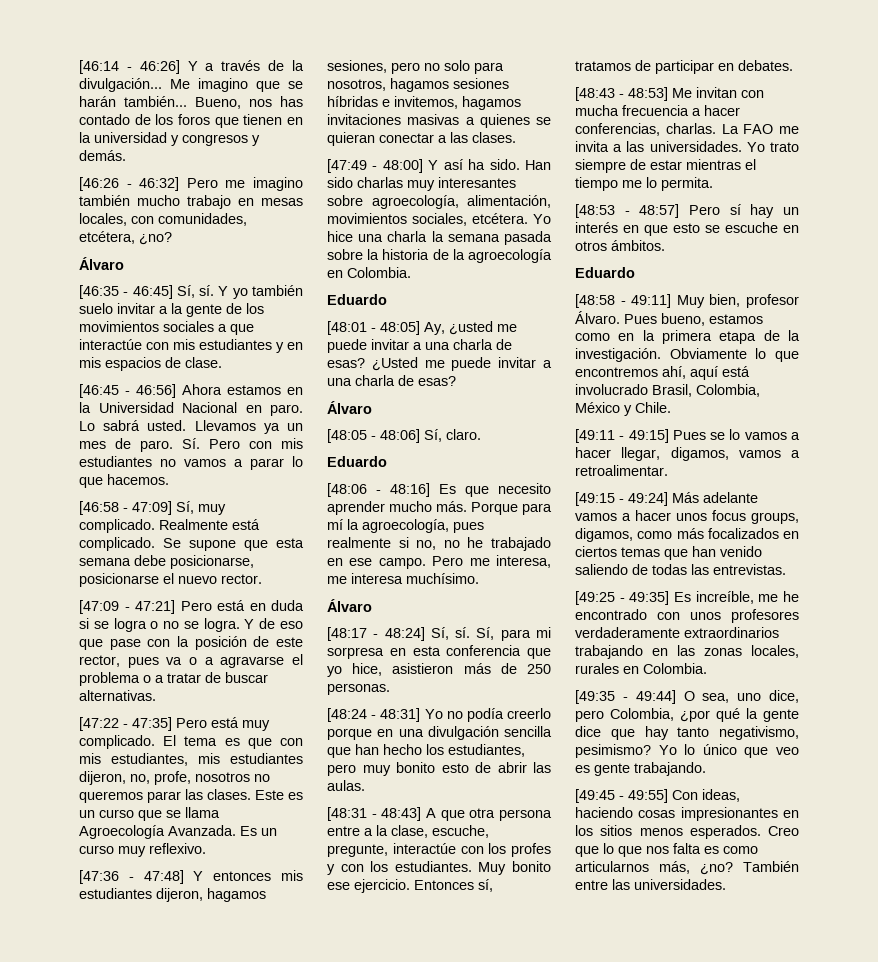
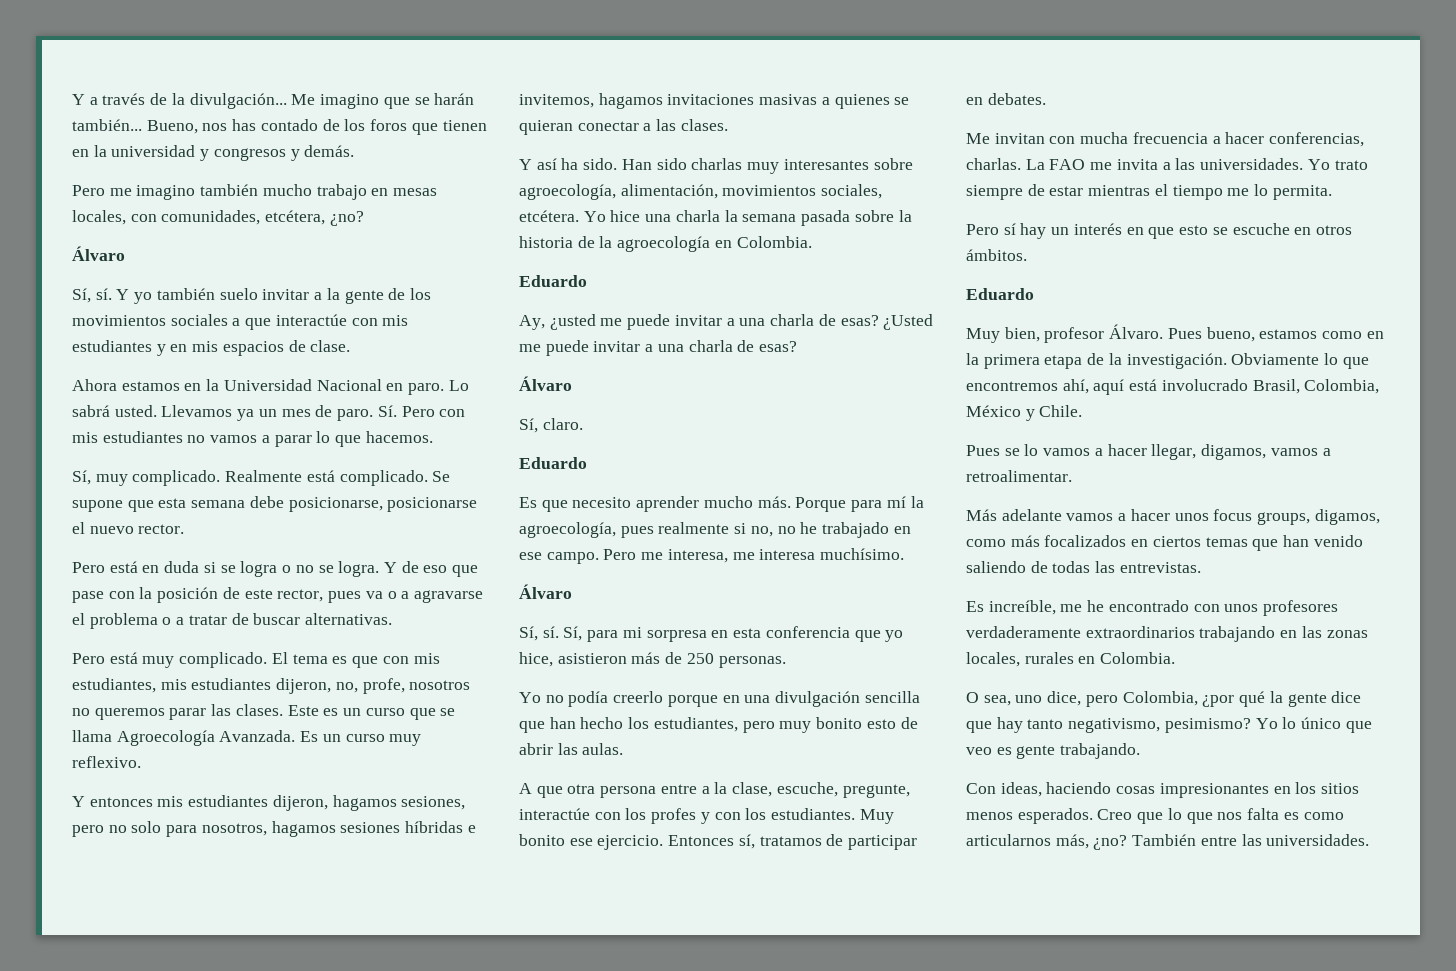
[79,60,180,74] [46:14 - 46:26] -> (72, 99) none
[79,177,180,191] [46:26 - 46:32] -> (355, 151) none
[79,285,173,299] [46:35 - 46:45] -> (125, 253) none
[79,384,176,398] [46:45 - 46:56] -> (351, 346) none
[79,501,172,515] [46:58 - 47:09] -> (433, 437) none
[79,600,175,614] [47:09 - 47:21] -> (185, 529) none
[79,717,172,731] [47:22 - 47:35] -> (393, 619) none
[79,870,184,884] [47:36 - 47:48] -> (141, 762) none
[327,159,423,173] [47:49 - 48:00] -> (728, 125) none
[327,321,420,335] [48:01 - 48:05] -> (587, 281) none
[327,429,420,443] [48:05 - 48:06] -> (572, 383) none
[327,483,430,497] [48:06 - 48:16] -> (587, 463) none
[327,627,425,641] [48:17 - 48:24] -> (572, 591) none
[327,708,421,722] [48:24 - 48:31] -> (786, 662) none
[327,807,422,821] [48:31 - 48:43] -> (624, 749) none
[575,87,668,101] [48:43 - 48:53] -> (1046, 99) none
[575,204,680,218] [48:53 - 48:57] -> (1332, 192) none
[575,294,672,308] [48:58 - 49:11] -> (1034, 294) none
[575,429,669,443] [49:11 - 49:15] -> (1083, 411) none
[575,492,668,506] [49:15 - 49:24] -> (1072, 476) none
[575,591,670,605] [49:25 - 49:35] -> (1201, 567) none
[575,690,676,704] [49:35 - 49:44] -> (1176, 658) none
[575,789,668,803] [49:45 - 49:55] -> (1141, 751) none

